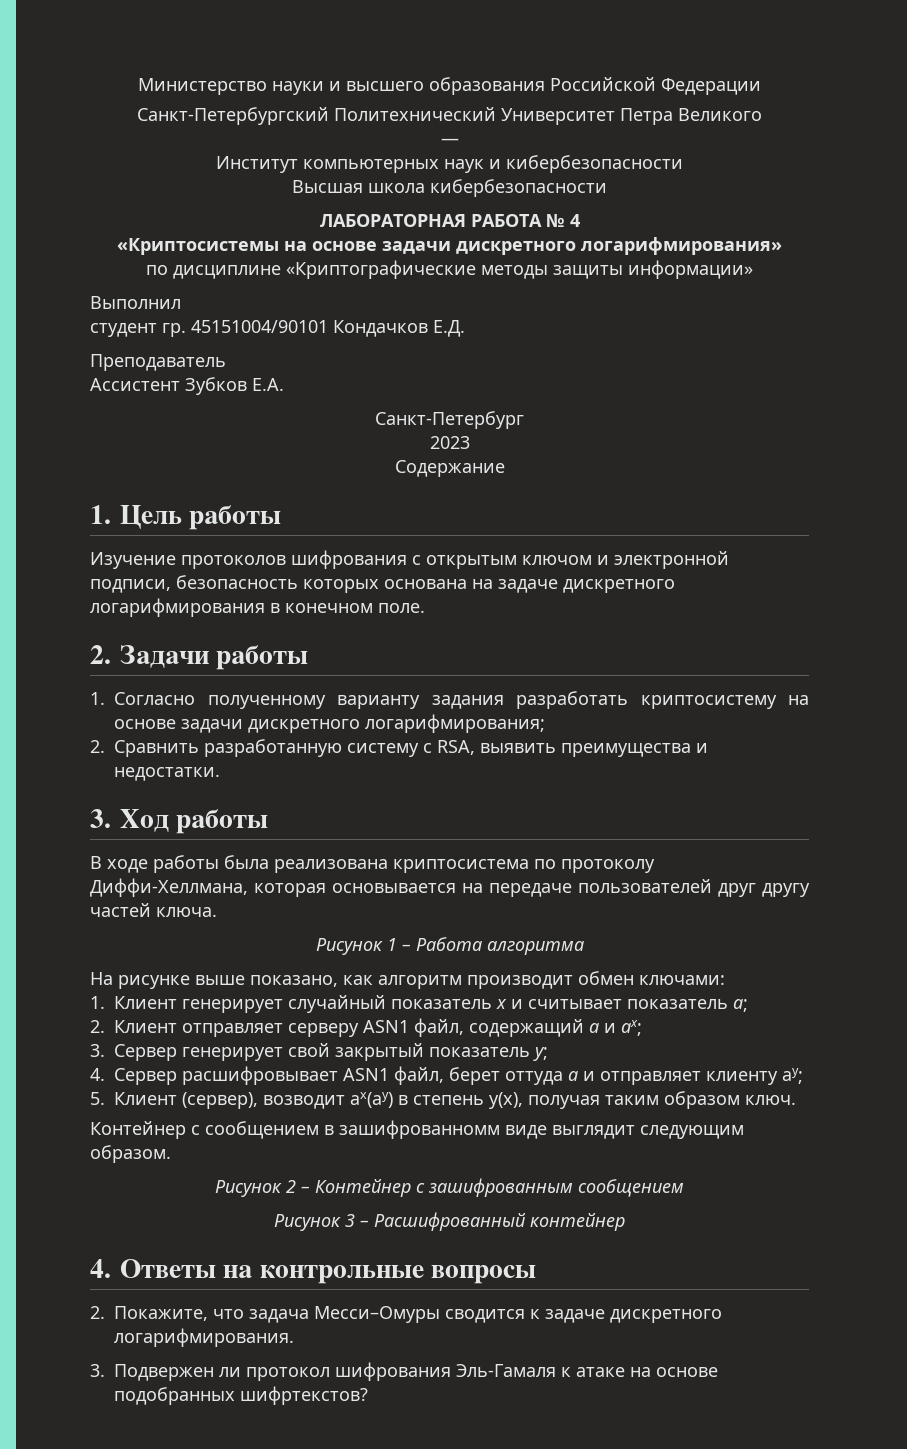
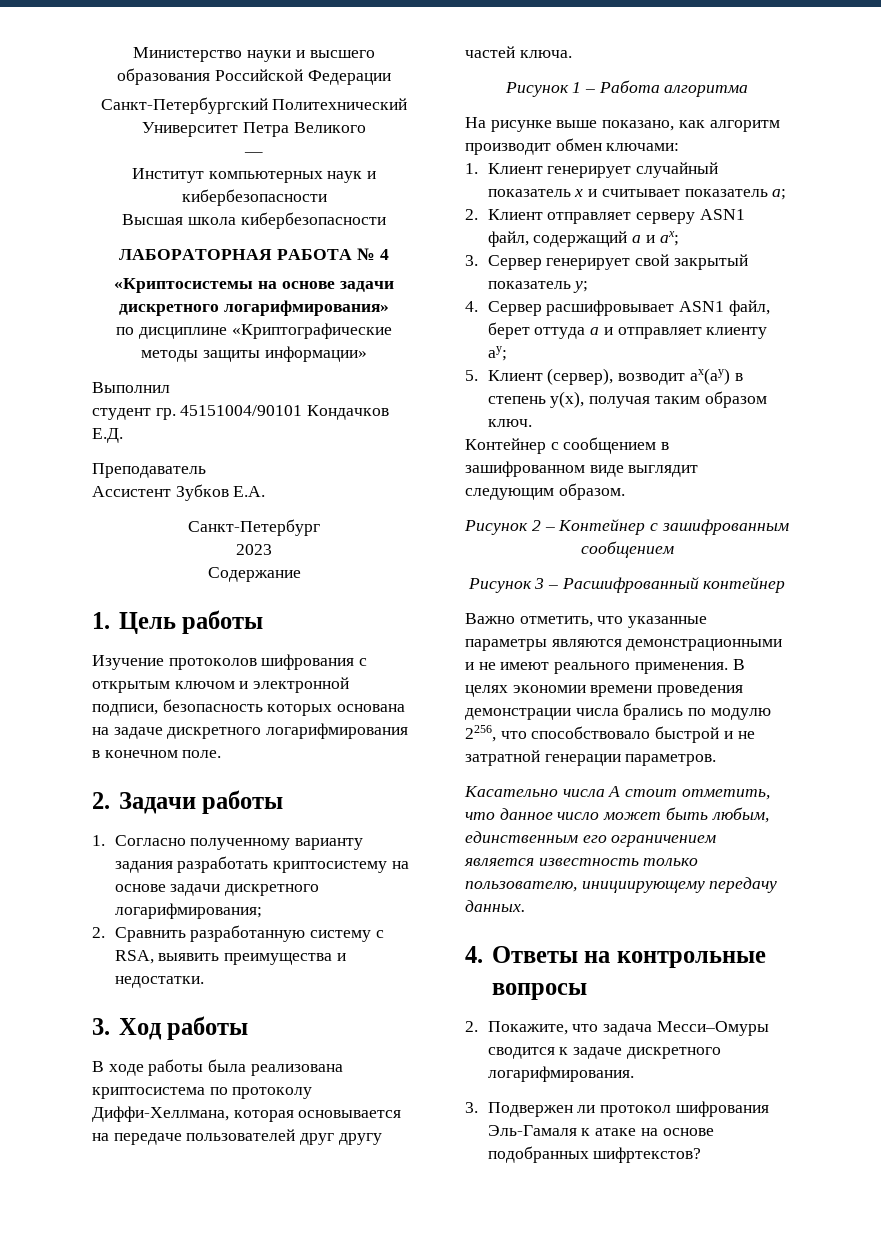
[339,1120,500,1139] зашифрованномм -> [465,461,585,477] зашифрованном
(625, 1222) none -> [465,613,708,628] [465,639,783,651] [465,659,745,674] [465,685,744,697] [465,703,771,720] [465,725,755,743] [465,750,717,766] [464,786,770,800] [465,807,769,823] [465,831,717,847] [464,858,699,866] [465,877,778,893] [465,900,525,912] // Важно отметить, что указанные параметры являются демонстрационными и не имеют реального применения. В целях экономии времени проведения демонстрации числа брались по модулю 2256, что способствовало быстрой и не затратной генерации параметров. // Касательно числа А стоит отметить, что данное число может быть любым, единственным его ограничением является известность только пользователю, инициирующему передачу данных.

